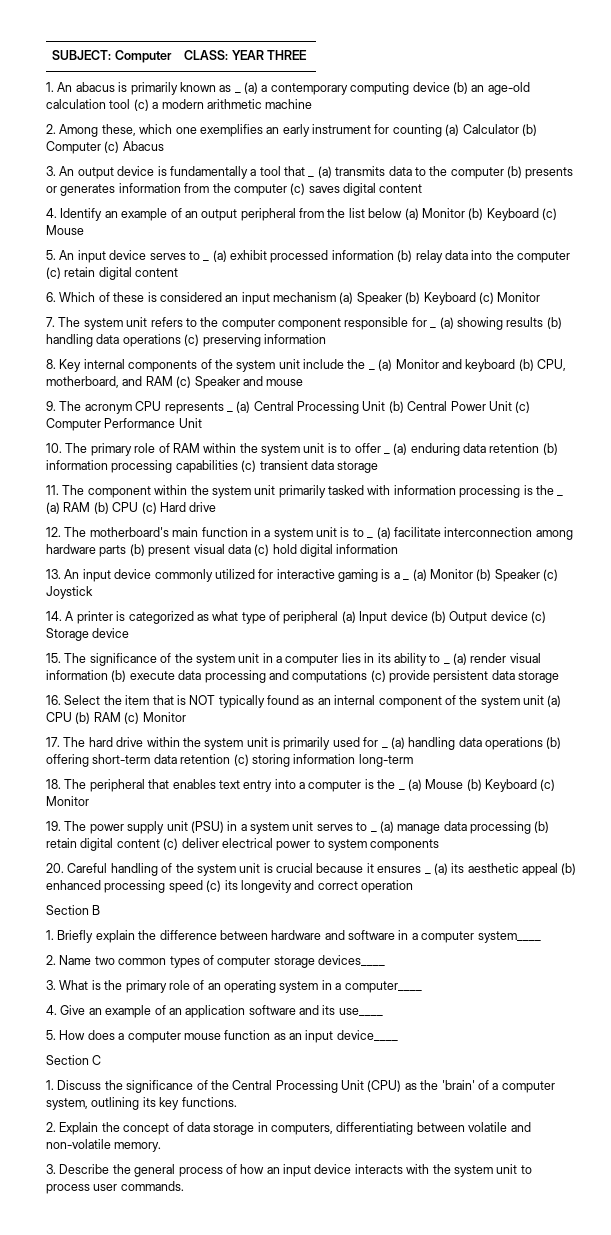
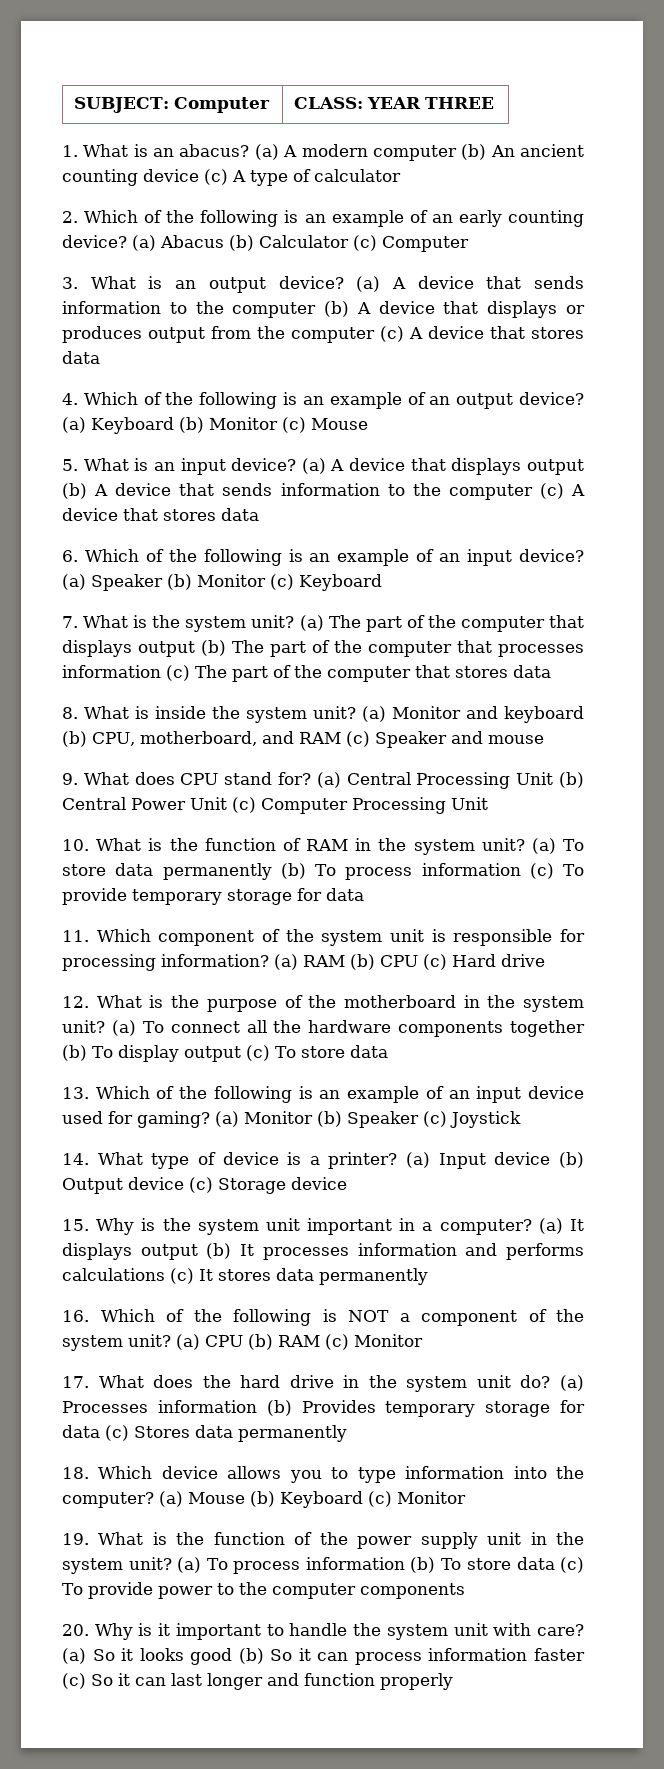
[57,82,232,95] [234,82,530,95] [46,99,313,111] [46,124,537,137] [46,141,164,154] [46,166,305,179] [308,166,574,179] [46,183,423,196] [46,208,103,221] An abacus is primarily known as _ (a) a contemporary computing device (b) an age-old calculation tool (c) a modern arithmetic machine // 2. Among these, which one exemplifies an early instrument for counting (a) Calculator (b) Computer (c) Abacus // 3. An output device is fundamentally a tool that _ (a) transmits data to the computer (b) presents or generates information from the computer (c) saves digital content // 4. Identify -> [83,144,584,161] [62,169,401,186] [62,210,584,227] [62,235,469,252] [62,276,584,293] [62,301,585,318] [62,326,584,343] [62,351,100,364] [62,392,298,409] What is an abacus? (a) A modern computer (b) An ancient counting device (c) A type of calculator // 2. Which of the following is an example of an early counting device? (a) Abacus (b) Calculator (c) Computer // 3. What is an output device? (a) A device that sends information to the computer (b) A device that displays or produces output from the computer (c) A device that stores data // 4. Which of the following is
[240,208,557,221] [46,225,84,235] [46,250,200,263] [203,250,570,263] [46,267,179,280] [46,292,336,305] peripheral from the list below (a) Monitor (b) Keyboard (c) Mouse // 5. An input device serves to _ (a) exhibit processed information (b) relay data into the computer (c) retain digital content // 6. Which of these is considered an input mechanism -> [519,392,584,405] [62,417,368,434] [62,458,584,475] [62,483,586,500] [62,508,259,521] [62,549,585,566] device? (a) Keyboard (b) Monitor (c) Mouse // 5. What is an input device? (a) A device that displays output (b) A device that sends information to the computer (c) A device that stores data // 6. Which of the following is an example of an input device?
[423,292,541,305] Keyboard (c) Monitor -> [197,574,382,591] Monitor (c) Keyboard
[58,317,427,330] [430,317,562,330] [46,334,326,347] [46,359,366,372] [368,369,375,370] The system unit refers to the computer component responsible for _ (a) showing results (b) handling data operations (c) preserving information // 8. Key internal components of the system unit include the _ -> [83,615,584,632] [62,640,584,657] [62,665,551,682] [62,706,356,723] What is the system unit? (a) The part of the computer that displays output (b) The part of the computer that processes information (c) The part of the computer that stores data // 8. What is inside the system unit?
[59,401,233,414] The acronym CPU represents _ -> [83,772,311,785] What does CPU stand for?
[104,418,176,428] Performance -> [352,797,446,814] Processing
[65,443,381,456] [383,443,558,456] [46,460,379,473] [46,485,554,498] [557,495,564,496] The primary role of RAM within the system unit is to offer _ (a) enduring data retention (b) information processing capabilities (c) transient data storage // 11. The component within the system unit primarily tasked with information processing is the _ -> [96,838,585,855] [62,863,585,880] [62,888,364,905] [62,929,585,946] [62,954,269,971] What is the function of RAM in the system unit? (a) To store data permanently (b) To process information (c) To provide temporary storage for data // 11. Which component of the system unit is responsible for processing information?
[64,527,364,540] [367,527,573,540] [46,544,399,557] [46,569,400,582] [403,579,410,580] The motherboard's main function in a system unit is to _ (a) facilitate interconnection among hardware parts (b) present visual data (c) hold digital information // 13. An input device commonly utilized for interactive gaming is a _ -> [96,995,584,1012] [62,1020,585,1037] [62,1045,388,1062] [62,1086,585,1103] [62,1111,210,1128] What is the purpose of the motherboard in the system unit? (a) To connect all the hardware components together (b) To display output (c) To store data // 13. Which of the following is an example of an input device used for gaming?
[65,611,339,624] A printer is categorized as what type of peripheral -> [97,1152,398,1169] What type of device is a printer?
[64,653,441,666] [443,653,541,665] [46,670,560,683] [46,695,544,708] The significance of the system unit in a computer lies in its ability to _ (a) render visual information (b) execute data processing and computations (c) provide persistent data storage // 16. Select the item that is NOT typically found as an internal component of the system unit -> [96,1218,584,1235] [62,1243,584,1260] [62,1268,428,1285] [62,1309,584,1326] [62,1334,171,1351] Why is the system unit important in a computer? (a) It displays output (b) It processes information and performs calculations (c) It stores data permanently // 16. Which of the following is NOT a component of the system unit?
[63,737,86,747] The -> [98,1375,231,1388] What does the
[146,737,379,750] [381,737,562,750] [46,754,413,767] [46,779,396,792] [398,789,405,790] within the system unit is primarily used for _ (a) handling data operations (b) offering short-term data retention (c) storing information long-term // 18. The peripheral that enables text entry into a computer is the _ -> [343,1375,585,1392] [62,1400,585,1417] [62,1425,347,1442] [62,1466,585,1483] [62,1492,154,1508] in the system unit do? (a) Processes information (b) Provides temporary storage for data (c) Stores data permanently // 18. Which device allows you to type information into the computer?
[64,821,368,834] [370,821,550,834] [46,838,440,851] [46,863,422,876] [424,863,577,876] [46,880,413,893] [46,905,101,915] [46,930,541,943] [46,955,385,968] [46,980,422,993] [46,1005,383,1018] [46,1030,398,1043] [46,1055,102,1065] [46,1080,555,1093] [46,1097,237,1110] [46,1122,531,1135] [46,1139,162,1152] [46,1164,532,1177] [46,1181,184,1194] The power supply unit (PSU) in a system unit serves to _ (a) manage data processing (b) retain digital content (c) deliver electrical power to system components // 20. Careful handling of the system unit is crucial because it ensures _ (a) its aesthetic appeal (b) enhanced processing speed (c) its longevity and correct operation // Section B // 1. Briefly explain the difference between hardware and software in a computer system____ // 2. Name two common types of computer storage devices____ // 3. What is the primary role of an operating system in a computer____ // 4. Give an example of an application software and its use____ // 5. How does a computer mouse function as an input device____ // Section C // 1. Discuss the significance of the Central Processing Unit (CPU) as the 'brain' of a computer system, outlining its key functions. // 2. Explain the concept of data storage in computers, differentiating between volatile and non-volatile memory. // 3. Describe the general process of how an input device interacts with the system unit to process user commands. -> [98,1532,584,1549] [62,1557,584,1574] [62,1582,465,1599] [62,1623,585,1640] [62,1648,585,1665] [62,1673,453,1690] What is the function of the power supply unit in the system unit? (a) To process information (b) To store data (c) To provide power to the computer components // 20. Why is it important to handle the system unit with care? (a) So it looks good (b) So it can process information faster (c) So it can last longer and function properly

